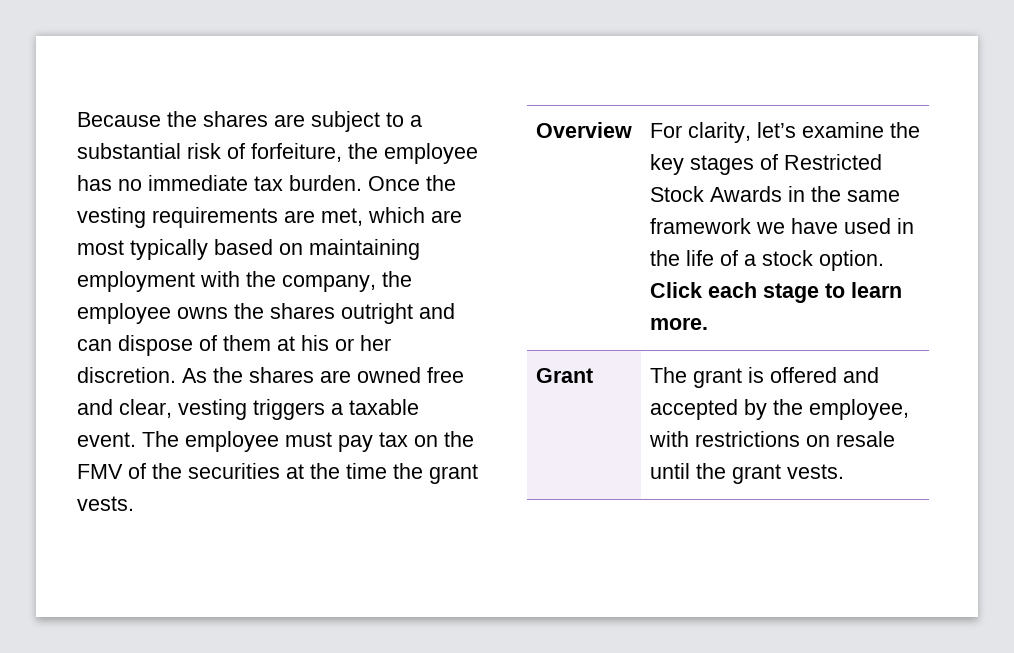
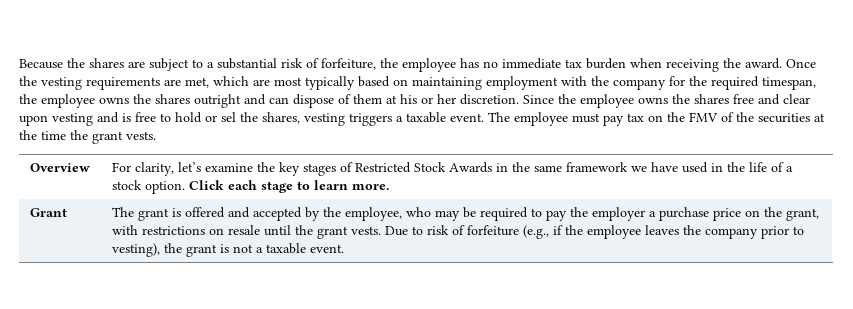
[289,175,362,191] burden. -> [586,58,782,72] burden when receiving the award.
[282,275,376,292] company, -> [613,76,816,90] company for the required timespan,
[182,367,464,383] [77,399,172,418] As the shares are owned free and clear, -> [523,94,810,108] [19,112,300,126] Since the employee owns the shares free and clear upon vesting and is free to hold or sel the shares,
(909, 409) none -> [405,207,819,221] who may be required to pay the employer a purchase price on the grant,
(844, 471) none -> [384,225,804,239] [111,243,344,257] Due to risk of forfeiture (e.g., if the employee leaves the company prior to vesting), the grant is not a taxable event.

